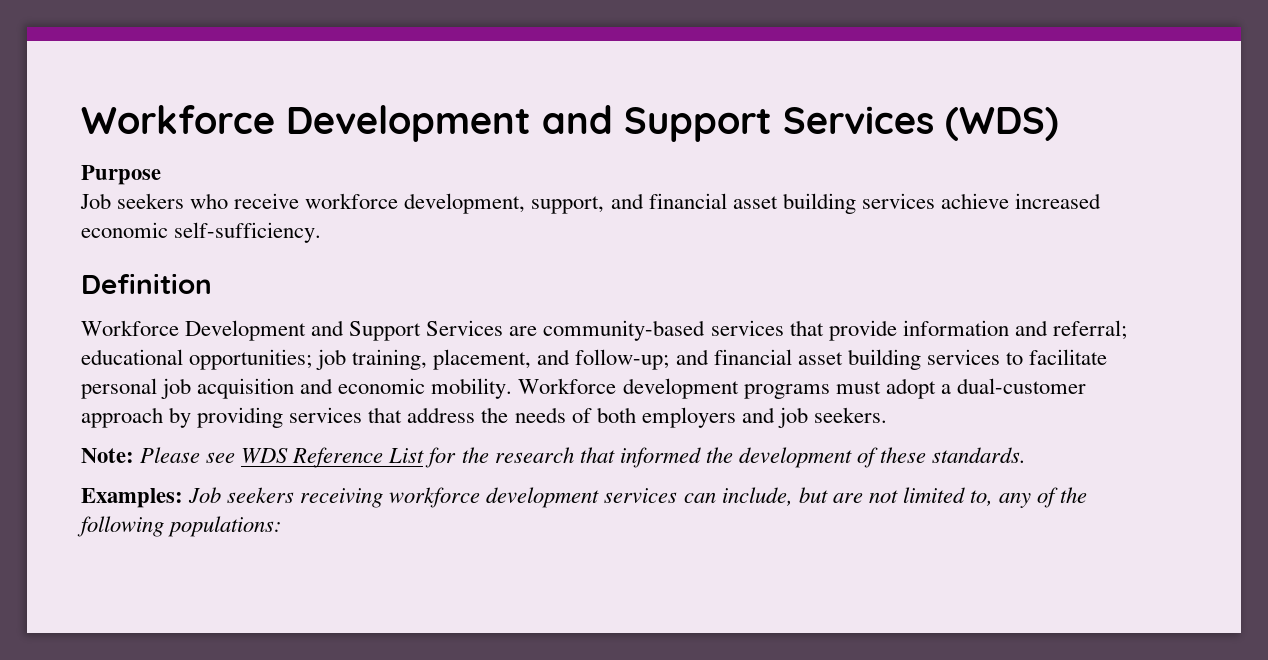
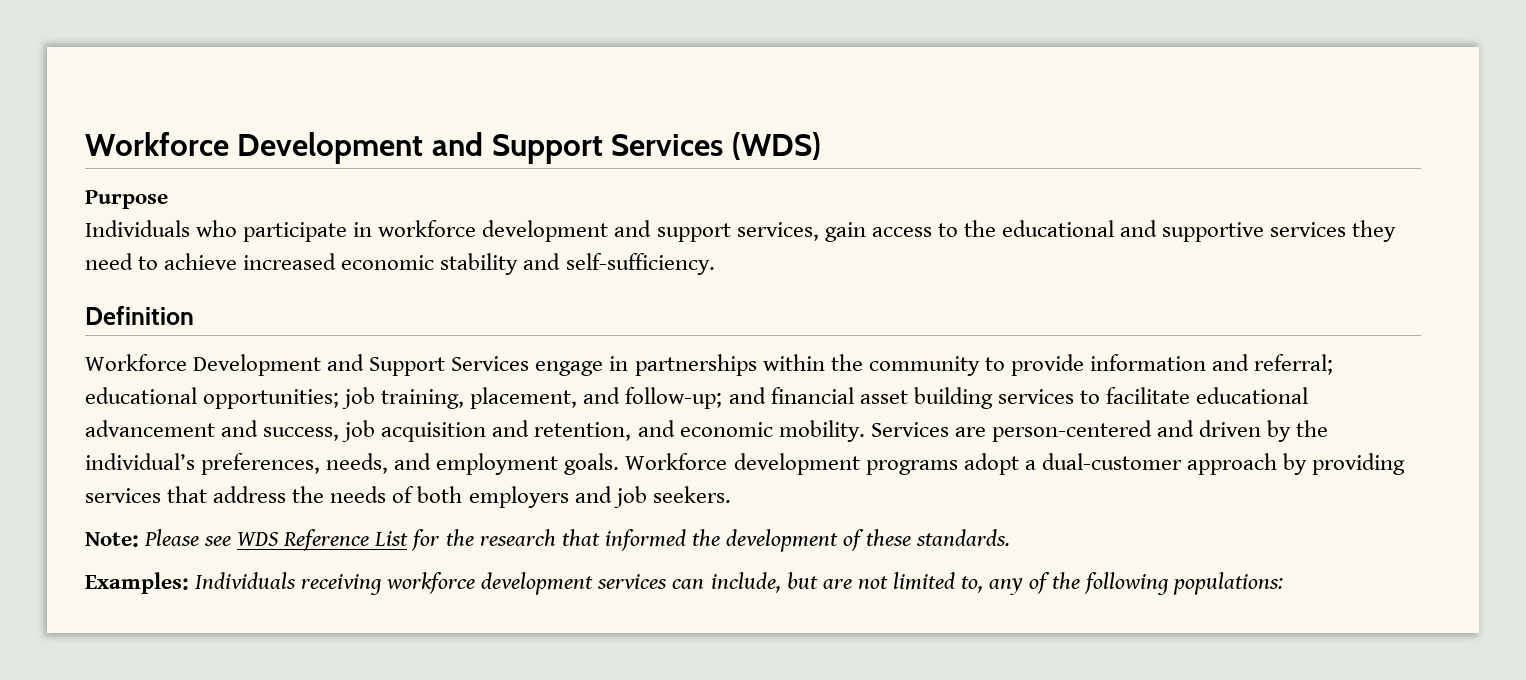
[80,193,935,214] Job seekers who receive workforce development, support, and financial asset building services -> [85,220,1397,242] [85,253,159,270] Individuals who participate in workforce development and support services, gain access to the educational and supportive services they need to
(168, 230) none -> [440,253,561,275] stability and
[509,320,824,341] are community-based services that -> [535,354,1005,376] engage in partnerships within the community to
[81,378,513,399] personal job acquisition and economic mobility. -> [1196,387,1309,404] [85,420,1329,442] [85,453,620,475] educational advancement and success, job acquisition and retention, and economic mobility. Services are person-centered and driven by the individual’s preferences, needs, and employment goals.
[835,381,881,394] must -> (958, 467) none
[188,487,295,503] Job seekers -> [195,572,297,589] Individuals

